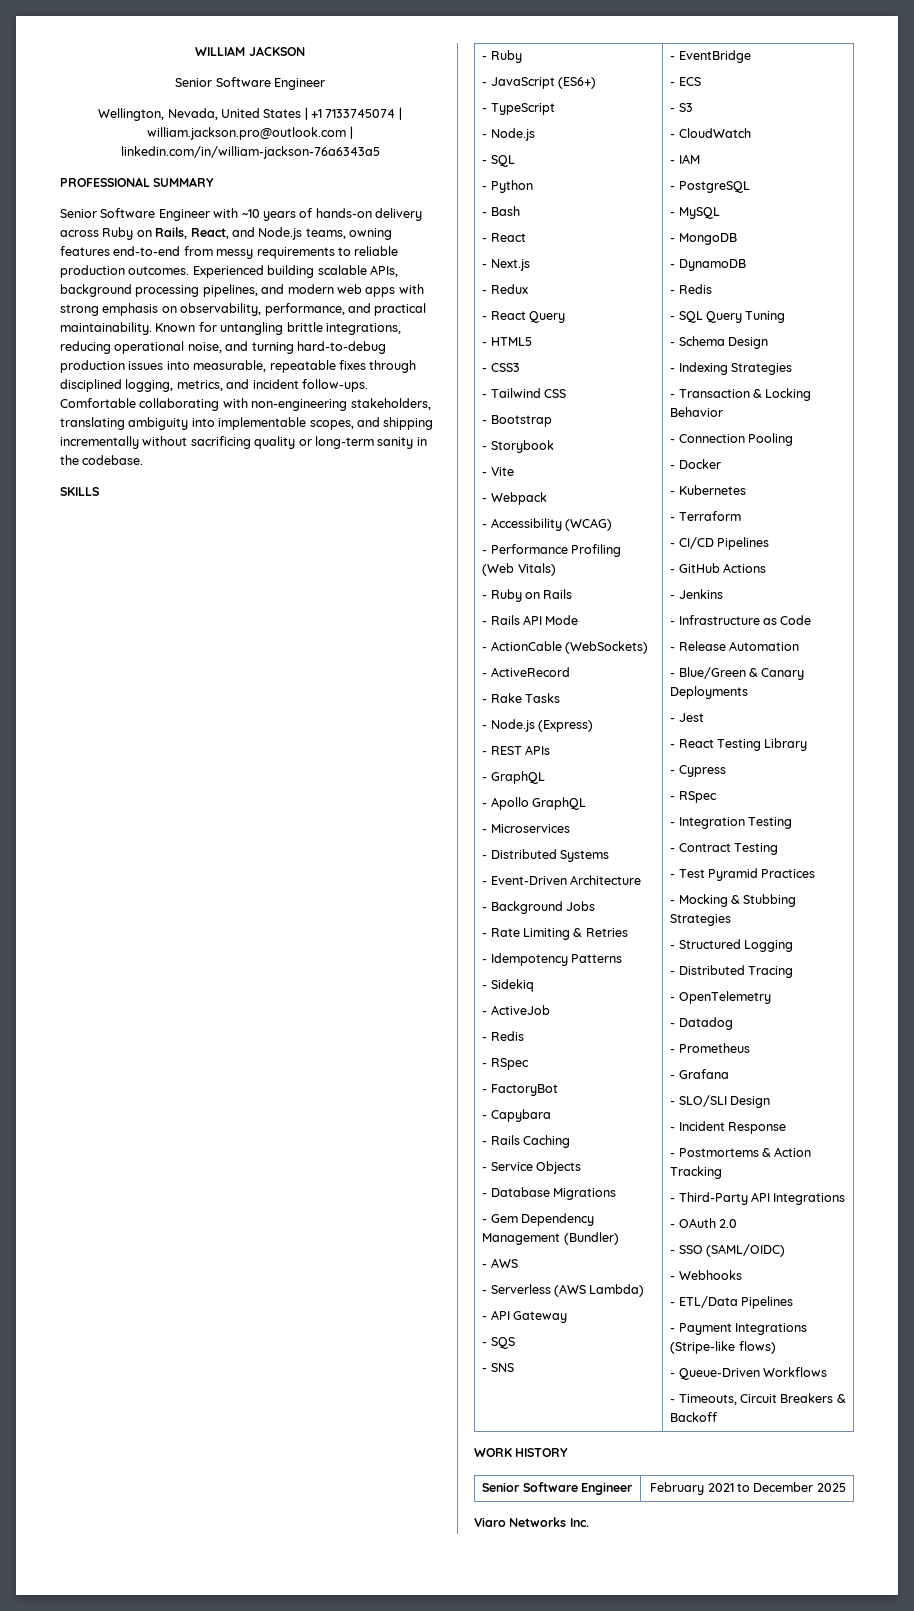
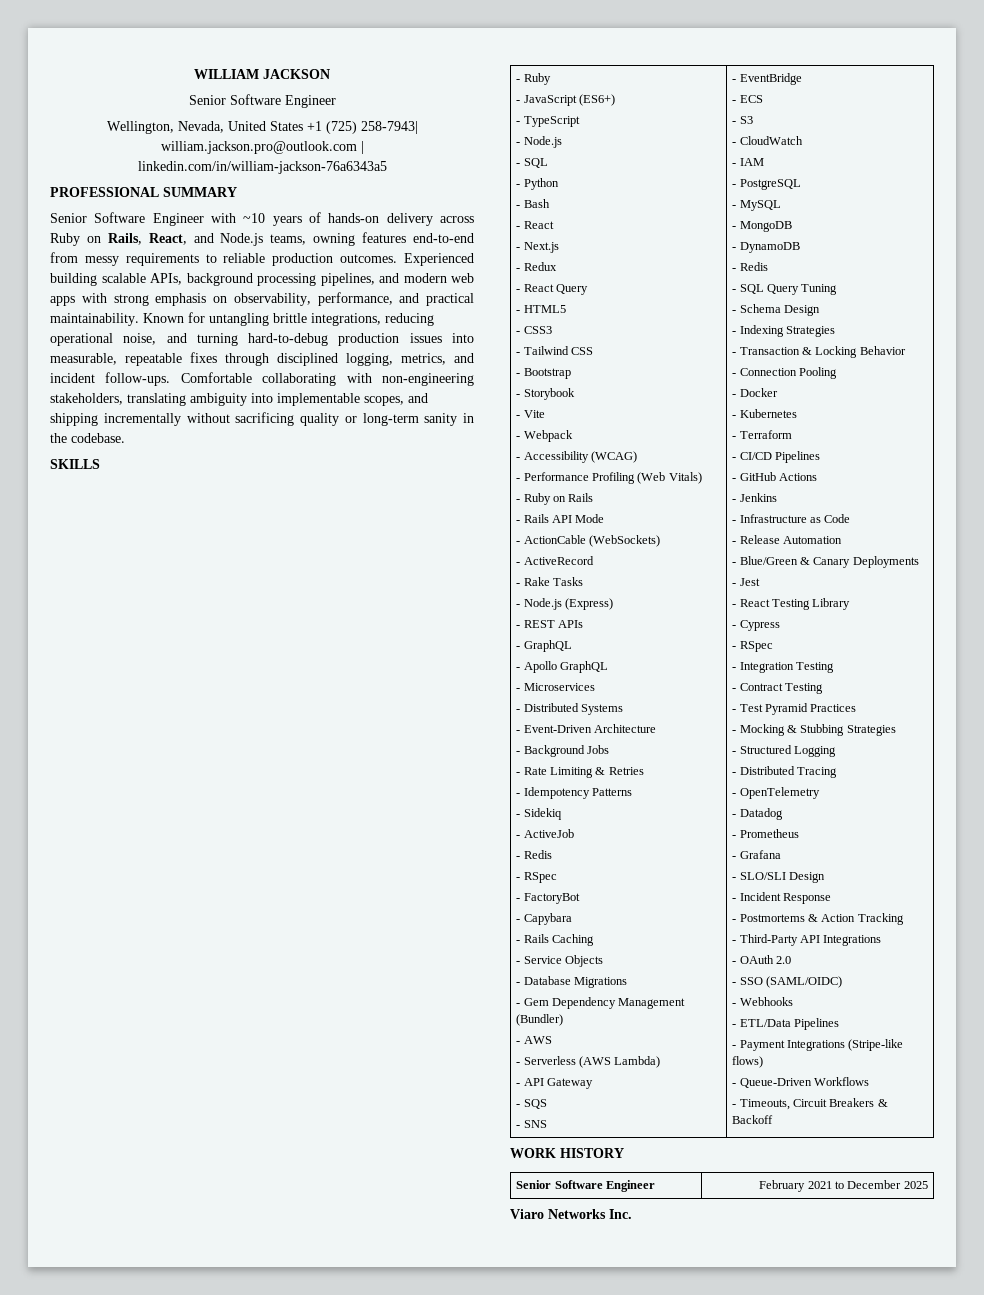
[304,107,402,120] | +1 7133745074 | -> [306,121,418,134] +1 (725) 258-7943|

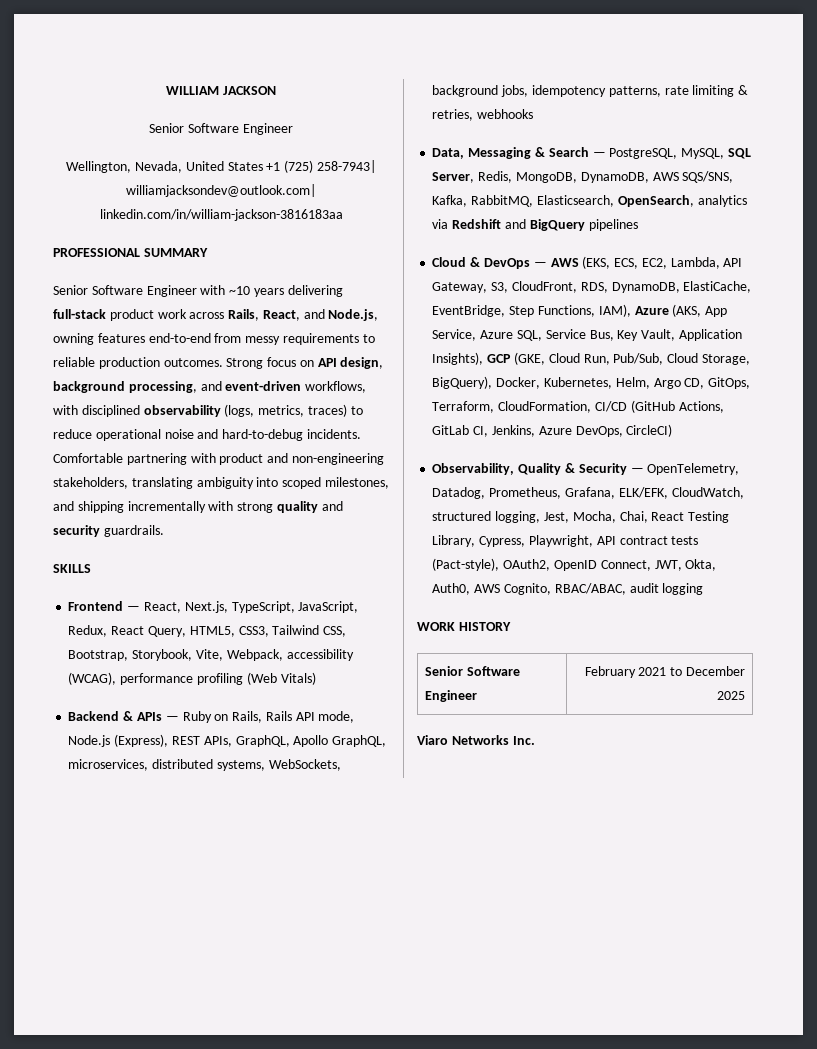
[160,141,364,154] [137,161,387,174] william.jackson.pro@outlook.com | linkedin.com/in/william-jackson-76a6343a5 -> [126,184,316,197] [99,209,343,221] williamjacksondev@outlook.com| linkedin.com/in/william-jackson-3816183aa
[309,212,474,226] [50,233,101,246] of hands-on delivery across Ruby on -> [287,285,343,297] [53,309,225,321] delivering full-stack product work across
[220,233,307,246] Node.js teams, -> [328,309,379,321] Node.js,
[404,253,474,266] [50,273,474,286] [50,292,474,306] [50,312,434,326] [50,333,474,346] [50,352,474,366] [50,372,372,386] Experienced building scalable APIs, background processing pipelines, and modern web apps with strong emphasis on observability, performance, and practical maintainability. Known for untangling brittle integrations, reducing operational noise, and turning hard-to-debug production issues into measurable, repeatable fixes through disciplined logging, metrics, and incident follow-ups. Comfortable collaborating with -> [226,357,384,369] [53,381,367,393] [53,404,363,417] [53,429,361,441] [53,453,289,465] Strong focus on API design, background processing, and event-driven workflows, with disciplined observability (logs, metrics, traces) to reduce operational noise and hard-to-debug incidents. Comfortable partnering with product and
[277,393,404,406] implementable scopes, -> [282,477,389,489] scoped milestones,
[186,412,474,426] [50,433,125,443] [50,459,100,469] [516,73,551,85] [516,94,616,106] [516,116,580,127] [516,136,562,148] [516,158,548,168] [516,178,559,190] [516,199,550,208] [516,221,554,229] [516,242,559,253] [516,262,557,271] [516,284,589,295] [516,305,566,313] [516,326,552,334] [516,346,594,355] [516,368,571,379] [516,388,575,400] [516,410,545,418] [516,430,573,442] [516,451,638,463] [516,472,702,484] [516,493,594,505] [516,514,605,523] [516,535,661,547] [516,556,594,565] [516,577,584,586] [516,598,614,610] [516,620,584,628] [516,640,572,652] [516,661,609,673] [516,683,595,691] [516,703,624,715] [516,724,657,733] [516,745,610,757] [516,767,644,778] [516,787,633,799] [516,808,562,820] [516,829,574,838] [516,850,552,859] [516,872,557,883] [516,893,580,904] [516,913,572,925] [516,934,595,946] [516,955,604,967] [516,976,628,988] [516,997,686,1009] [516,1014,564,1026] [516,1036,552,1044] [516,1056,661,1068] [516,1078,594,1089] [516,1099,547,1109] [516,1120,547,1128] [732,73,802,85] [732,95,763,103] [732,116,753,124] [732,136,803,145] [732,158,764,166] [732,179,801,190] [732,200,781,211] [732,221,792,232] [732,242,800,253] [732,262,768,271] [732,284,838,295] [732,304,821,316] [732,325,836,337] [732,346,906,358] [732,367,838,379] [732,388,778,397] [732,409,797,418] [732,430,792,439] [732,451,821,463] [732,472,818,481] [732,493,777,502] [732,514,851,523] [732,535,843,544] [732,556,919,568] [732,578,760,586] [732,598,851,610] [732,620,780,631] [732,641,773,652] [732,662,835,673] [732,683,824,694] [732,703,857,715] [732,724,896,736] [732,745,837,757] [732,766,838,778] [732,787,820,799] [732,808,783,820] [732,829,799,838] [732,850,781,859] [732,872,826,883] [732,892,832,904] [732,913,904,925] [732,934,882,946] [732,955,792,964] [732,976,843,988] [732,997,793,1006] [732,1018,840,1030] [732,1039,904,1051] [732,1056,764,1068] [732,1077,870,1088] [732,1098,888,1110] [732,1115,774,1124] without sacrificing quality or long-term sanity in the codebase. // SKILLS // - Ruby // - JavaScript (ES6+) // - TypeScript // - Node.js // - SQL // - Python // - Bash // - React // - Next.js // - Redux // - React Query // - HTML5 // - CSS3 // - Tailwind CSS // - Bootstrap // - Storybook // - Vite // - Webpack // - Accessibility (WCAG) // - Performance Profiling (Web Vitals) // - Ruby on Rails // - Rails API Mode // - ActionCable (WebSockets) // - ActiveRecord // - Rake Tasks // - Node.js (Express) // - REST APIs // - GraphQL // - Apollo GraphQL // - Microservices // - Distributed Systems // - Event-Driven Architecture // - Background Jobs // - Rate Limiting & Retries // - Idempotency Patterns // - Sidekiq // - ActiveJob // - Redis // - RSpec // - FactoryBot // - Capybara // - Rails Caching // - Service Objects // - Database Migrations // - Gem Dependency Management (Bundler) // - AWS // - Serverless (AWS Lambda) // - API Gateway // - SQS // - SNS | - EventBridge // - ECS // - S3 // - CloudWatch // - IAM // - PostgreSQL // - MySQL // - MongoDB // - DynamoDB // - Redis // - SQL Query Tuning // - Schema Design // - Indexing Strategies // - Transaction & Locking Behavior // - Connection Pooling // - Docker // - Kubernetes // - Terraform // - CI/CD Pipelines // - GitHub Actions // - Jenkins // - Infrastructure as Code // - Release Automation // - Blue/Green & Canary Deployments // - Jest // - React Testing Library // - Cypress // - RSpec // - Integration Testing // - Contract Testing // - Test Pyramid Practices // - Mocking & Stubbing Strategies // - Structured Logging // - Distributed Tracing // - OpenTelemetry // - Datadog // - Prometheus // - Grafana // - SLO/SLI Design // - Incident Response // - Postmortems & Action Tracking // - Third-Party API Integrations // - OAuth 2.0 // - SSO (SAML/OIDC) // - Webhooks // - ETL/Data Pipelines // - Payment Integrations (Stripe-like flows) // - Queue-Driven Workflows // - Timeouts, Circuit Breakers & Backoff -> [208,501,343,513] [53,525,164,537] [53,564,91,573] [68,601,359,613] [68,625,347,637] [68,649,354,661] [68,672,316,685] [68,711,355,723] [68,734,387,747] [68,759,341,771] [432,85,749,97] [432,109,534,121] [432,147,751,159] [432,171,734,183] [432,195,747,207] [432,219,638,231] [432,256,743,269] [432,281,752,293] [432,304,728,317] [432,329,742,341] [432,352,750,365] [432,376,751,389] [432,400,724,413] [432,424,673,437] [432,463,740,475] [432,487,744,499] [432,511,730,523] [432,535,699,547] [432,558,717,571] [432,583,704,595] with strong quality and security guardrails. // SKILLS // Frontend — React, Next.js, TypeScript, JavaScript, Redux, React Query, HTML5, CSS3, Tailwind CSS, Bootstrap, Storybook, Vite, Webpack, accessibility (WCAG), performance profiling (Web Vitals) // Backend & APIs — Ruby on Rails, Rails API mode, Node.js (Express), REST APIs, GraphQL, Apollo GraphQL, microservices, distributed systems, WebSockets, background jobs, idempotency patterns, rate limiting & retries, webhooks // Data, Messaging & Search — PostgreSQL, MySQL, SQL Server, Redis, MongoDB, DynamoDB, AWS SQS/SNS, Kafka, RabbitMQ, Elasticsearch, OpenSearch, analytics via Redshift and BigQuery pipelines // Cloud & DevOps — AWS (EKS, ECS, EC2, Lambda, API Gateway, S3, CloudFront, RDS, DynamoDB, ElastiCache, EventBridge, Step Functions, IAM), Azure (AKS, App Service, Azure SQL, Service Bus, Key Vault, Application Insights), GCP (GKE, Cloud Run, Pub/Sub, Cloud Storage, BigQuery), Docker, Kubernetes, Helm, Argo CD, GitOps, Terraform, CloudFormation, CI/CD (GitHub Actions, GitLab CI, Jenkins, Azure DevOps, CircleCI) // Observability, Quality & Security — OpenTelemetry, Datadog, Prometheus, Grafana, ELK/EFK, CloudWatch, structured logging, Jest, Mocha, Chai, React Testing Library, Cypress, Playwright, API contract tests (Pact-style), OAuth2, OpenID Connect, JWT, Okta, Auth0, AWS Cognito, RBAC/ABAC, audit logging

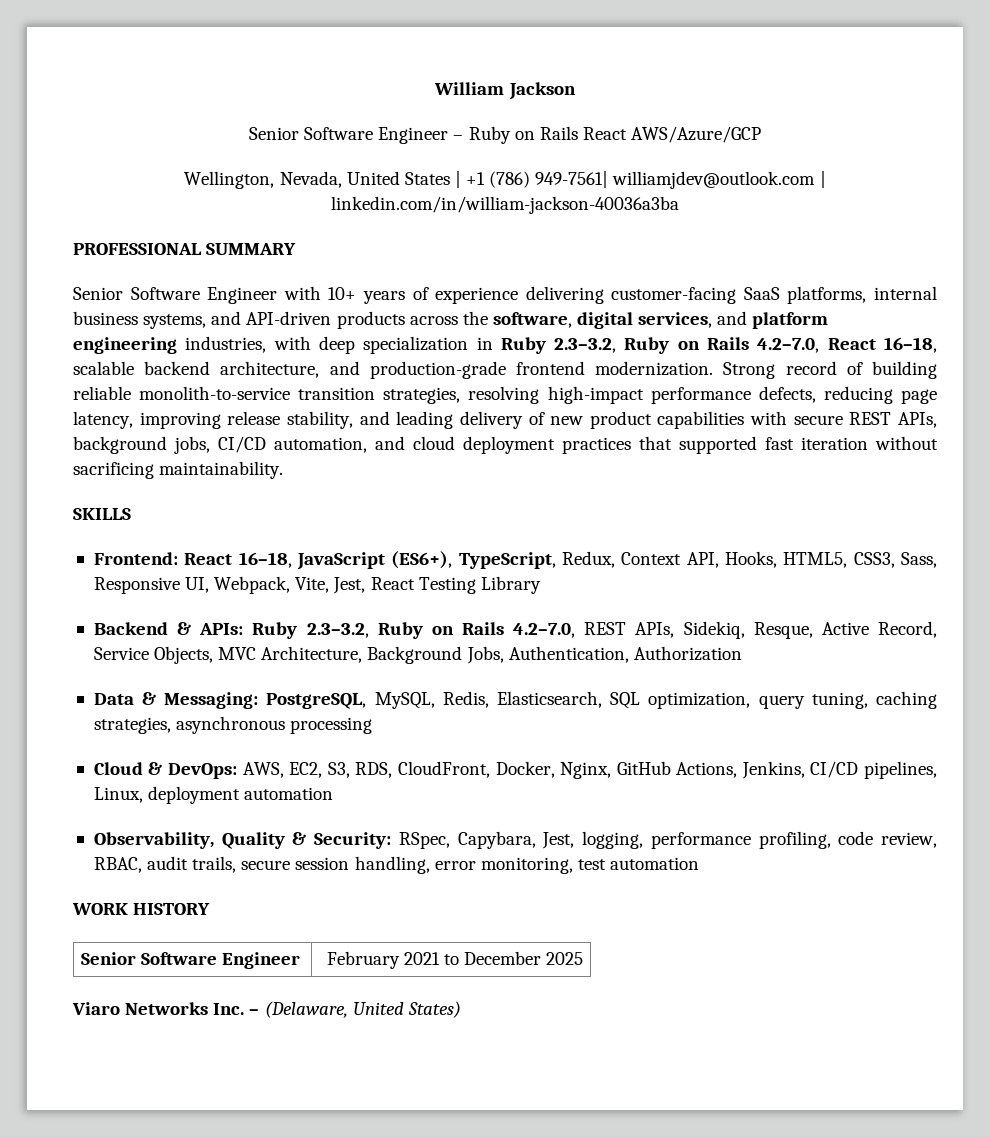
[166,86,276,95] [149,123,293,135] [66,160,376,173] [126,184,316,197] [99,209,343,221] WILLIAM JACKSON // Senior Software Engineer // Wellington, Nevada, United States +1 (725) 258-7943| williamjacksondev@outlook.com| linkedin.com/in/william-jackson-3816183aa -> [434,82,576,100] [248,126,762,144] [184,171,826,189] [331,196,679,214] William Jackson // Senior Software Engineer – Ruby on Rails React AWS/Azure/GCP // Wellington, Nevada, United States | +1 (786) 949-7561| williamjdev@outlook.com | linkedin.com/in/william-jackson-40036a3ba
[229,285,343,297] [53,309,379,321] [53,333,375,345] [53,357,384,369] [53,381,367,393] [53,404,363,417] [53,429,361,441] [53,453,384,465] [53,477,389,489] [53,501,343,513] [53,525,164,537] [53,564,91,573] [68,601,359,613] [68,625,347,637] [68,649,354,661] [68,672,316,685] [68,711,355,723] [68,734,387,747] [68,759,341,771] [432,85,749,97] [432,109,534,121] [432,147,751,159] [432,171,734,183] [432,195,747,207] [432,219,638,231] [432,256,743,269] [432,281,752,293] [432,304,728,317] [432,329,742,341] [432,352,750,365] [432,376,751,389] [432,400,724,413] [432,424,673,437] [432,463,740,475] [432,487,744,499] [432,511,730,523] [432,535,699,547] [432,558,717,571] [432,583,704,595] ~10 years delivering full-stack product work across Rails, React, and Node.js, owning features end-to-end from messy requirements to reliable production outcomes. Strong focus on API design, background processing, and event-driven workflows, with disciplined observability (logs, metrics, traces) to reduce operational noise and hard-to-debug incidents. Comfortable partnering with product and non-engineering stakeholders, translating ambiguity into scoped milestones, and shipping incrementally with strong quality and security guardrails. // SKILLS // Frontend — React, Next.js, TypeScript, JavaScript, Redux, React Query, HTML5, CSS3, Tailwind CSS, Bootstrap, Storybook, Vite, Webpack, accessibility (WCAG), performance profiling (Web Vitals) // Backend & APIs — Ruby on Rails, Rails API mode, Node.js (Express), REST APIs, GraphQL, Apollo GraphQL, microservices, distributed systems, WebSockets, background jobs, idempotency patterns, rate limiting & retries, webhooks // Data, Messaging & Search — PostgreSQL, MySQL, SQL Server, Redis, MongoDB, DynamoDB, AWS SQS/SNS, Kafka, RabbitMQ, Elasticsearch, OpenSearch, analytics via Redshift and BigQuery pipelines // Cloud & DevOps — AWS (EKS, ECS, EC2, Lambda, API Gateway, S3, CloudFront, RDS, DynamoDB, ElastiCache, EventBridge, Step Functions, IAM), Azure (AKS, App Service, Azure SQL, Service Bus, Key Vault, Application Insights), GCP (GKE, Cloud Run, Pub/Sub, Cloud Storage, BigQuery), Docker, Kubernetes, Helm, Argo CD, GitOps, Terraform, CloudFormation, CI/CD (GitHub Actions, GitLab CI, Jenkins, Azure DevOps, CircleCI) // Observability, Quality & Security — OpenTelemetry, Datadog, Prometheus, Grafana, ELK/EFK, CloudWatch, structured logging, Jest, Mocha, Chai, React Testing Library, Cypress, Playwright, API contract tests (Pact-style), OAuth2, OpenID Connect, JWT, Okta, Auth0, AWS Cognito, RBAC/ABAC, audit logging -> [328,286,938,304] [73,311,829,329] [73,336,937,354] [73,361,938,379] [73,386,937,404] [73,411,937,429] [73,436,938,454] [73,461,284,479] [73,508,131,520] [93,551,938,570] [93,576,541,594] [93,621,937,639] [93,646,742,664] [93,691,938,709] [93,716,373,734] [93,761,937,779] [93,786,334,804] [93,831,938,849] [93,856,700,874] 10+ years of experience delivering customer-facing SaaS platforms, internal business systems, and API-driven products across the software, digital services, and platform engineering industries, with deep specialization in Ruby 2.3–3.2, Ruby on Rails 4.2–7.0, React 16–18, scalable backend architecture, and production-grade frontend modernization. Strong record of building reliable monolith-to-service transition strategies, resolving high-impact performance defects, reducing page latency, improving release stability, and leading delivery of new product capabilities with secure REST APIs, background jobs, CI/CD automation, and cloud deployment practices that supported fast iteration without sacrificing maintainability. // SKILLS // Frontend: React 16–18, JavaScript (ES6+), TypeScript, Redux, Context API, Hooks, HTML5, CSS3, Sass, Responsive UI, Webpack, Vite, Jest, React Testing Library // Backend & APIs: Ruby 2.3–3.2, Ruby on Rails 4.2–7.0, REST APIs, Sidekiq, Resque, Active Record, Service Objects, MVC Architecture, Background Jobs, Authentication, Authorization // Data & Messaging: PostgreSQL, MySQL, Redis, Elasticsearch, SQL optimization, query tuning, caching strategies, asynchronous processing // Cloud & DevOps: AWS, EC2, S3, RDS, CloudFront, Docker, Nginx, GitHub Actions, Jenkins, CI/CD pipelines, Linux, deployment automation // Observability, Quality & Security: RSpec, Capybara, Jest, logging, performance profiling, code review, RBAC, audit trails, secure session handling, error monitoring, test automation
(535, 740) none -> [249,1001,461,1018] – (Delaware, United States)

